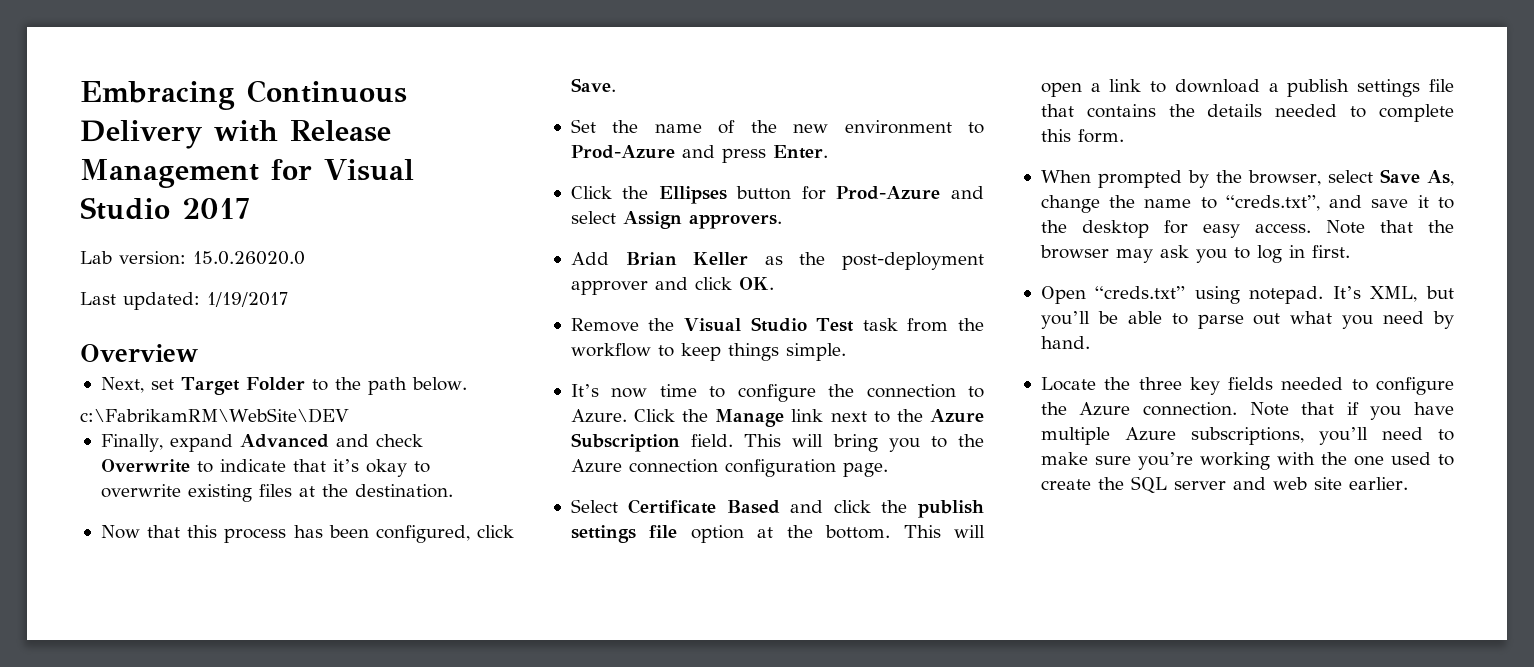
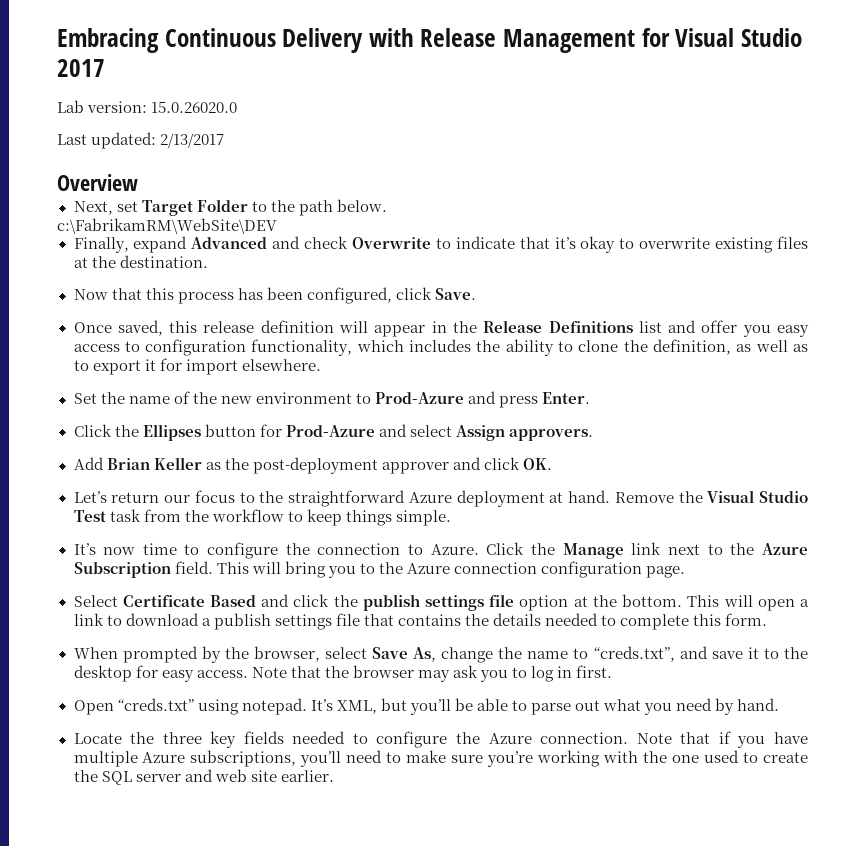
[207,292,288,307] 1/19/2017 -> [160,133,225,148] 2/13/2017
(616, 85) none -> [73,320,809,337] [73,339,808,356] [73,358,321,375] // Once saved, this release definition will appear in the Release Definitions list and offer you easy access to configuration functionality, which includes the ability to clone the definition, as well as to export it for import elsewhere.
(774, 283) none -> [73,490,610,507] Let’s return our focus to the straightforward Azure deployment at hand.

